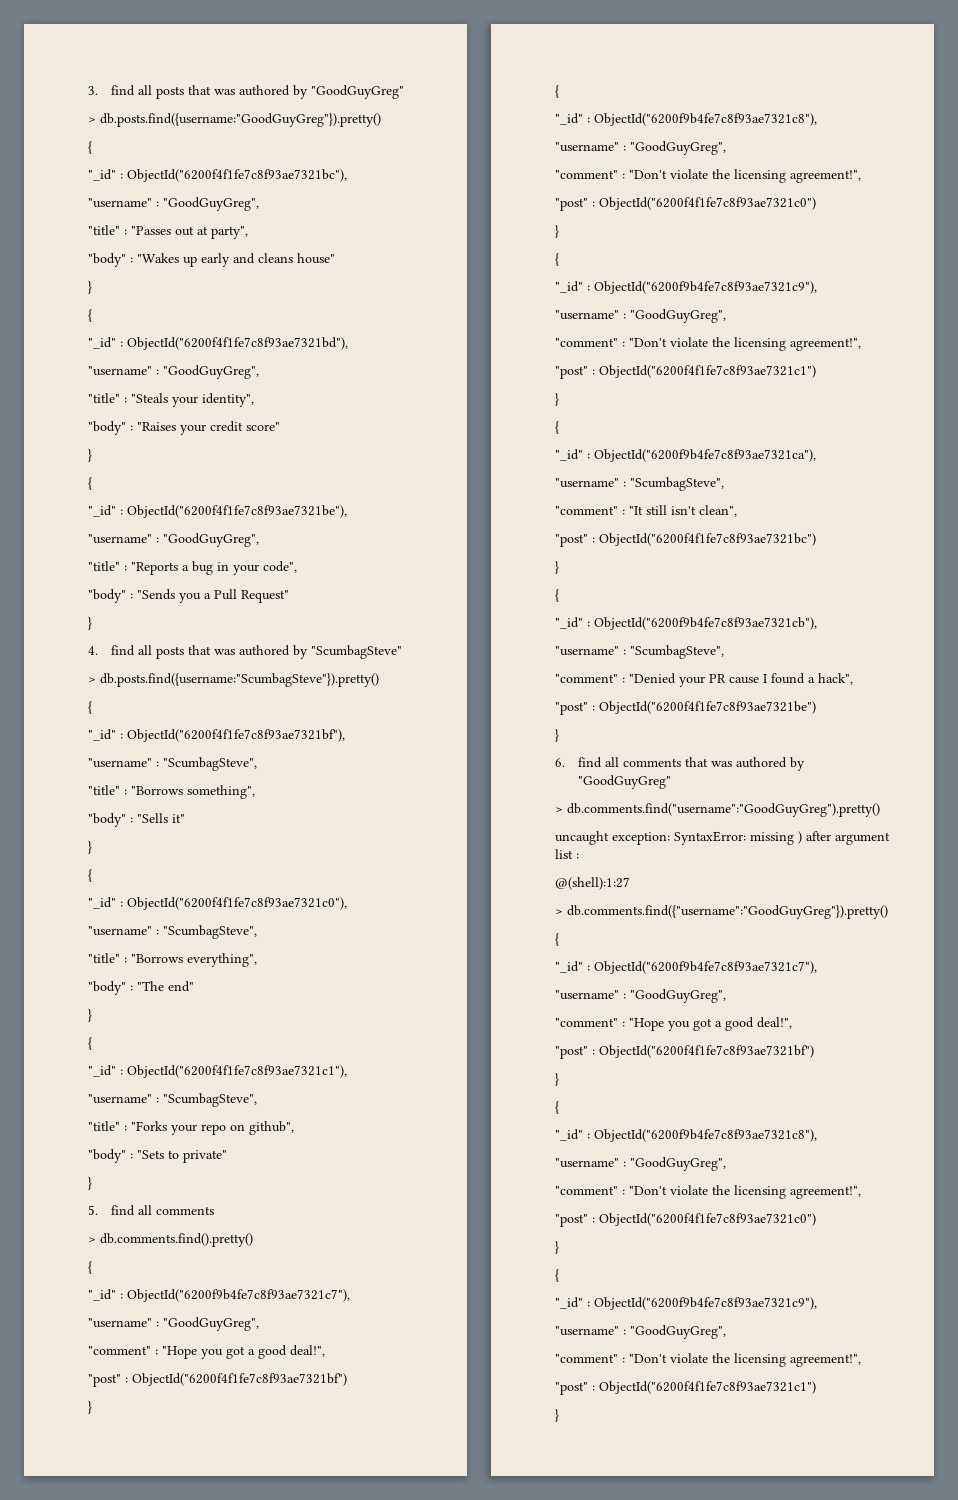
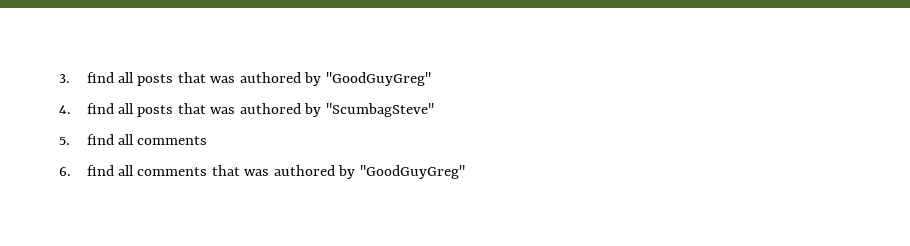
[88,113,382,127] [88,141,93,154] [88,169,348,182] [88,197,260,211] [88,225,249,239] [88,253,336,267] [88,281,93,294] [88,309,93,322] [88,337,349,350] [88,365,260,379] [88,393,255,407] [88,421,281,435] [88,449,93,462] [88,477,93,490] [88,505,348,518] [88,533,260,547] [88,561,298,575] [88,589,290,603] [88,617,93,630] // > db.posts.find({username:"GoodGuyGreg"}).pretty() // { // "_id" : ObjectId("6200f4f1fe7c8f93ae7321bc"), // "username" : "GoodGuyGreg", // "title" : "Passes out at party", // "body" : "Wakes up early and cleans house" // } // { // "_id" : ObjectId("6200f4f1fe7c8f93ae7321bd"), // "username" : "GoodGuyGreg", // "title" : "Steals your identity", // "body" : "Raises your credit score" // } // { // "_id" : ObjectId("6200f4f1fe7c8f93ae7321be"), // "username" : "GoodGuyGreg", // "title" : "Reports a bug in your code", // "body" : "Sends you a Pull Request" // } -> (431, 79) none
[88,673,380,687] [88,701,93,714] [88,729,346,742] [88,757,258,771] [88,785,256,799] [88,813,186,827] [88,841,93,854] [88,869,93,882] [88,897,348,910] [88,925,258,939] [88,953,258,967] [88,981,195,995] [88,1009,93,1022] [88,1037,93,1050] [88,1065,348,1078] [88,1093,258,1107] [88,1121,295,1135] [88,1149,228,1163] [88,1177,93,1190] [88,1205,215,1216] [88,1233,254,1247] [88,1261,93,1274] [88,1289,351,1302] [88,1317,260,1331] [88,1345,326,1359] [88,1373,348,1387] [88,1401,93,1414] [555,85,560,98] [555,113,818,126] [555,141,727,155] [555,169,862,183] [555,197,817,211] [555,225,560,238] [555,253,560,266] [555,281,818,294] [555,309,727,323] [555,337,862,351] [555,365,817,379] [555,393,560,406] [555,421,560,434] [555,449,817,462] [555,477,725,491] [555,505,738,517] [555,533,817,547] [555,561,560,574] [555,589,560,602] [555,617,818,630] [555,645,725,659] [555,673,854,687] [555,701,817,715] [555,729,560,742] > db.posts.find({username:"ScumbagSteve"}).pretty() // { // "_id" : ObjectId("6200f4f1fe7c8f93ae7321bf"), // "username" : "ScumbagSteve", // "title" : "Borrows something", // "body" : "Sells it" // } // { // "_id" : ObjectId("6200f4f1fe7c8f93ae7321c0"), // "username" : "ScumbagSteve", // "title" : "Borrows everything", // "body" : "The end" // } // { // "_id" : ObjectId("6200f4f1fe7c8f93ae7321c1"), // "username" : "ScumbagSteve", // "title" : "Forks your repo on github", // "body" : "Sets to private" // } // 5. find all comments // > db.comments.find().pretty() // { // "_id" : ObjectId("6200f9b4fe7c8f93ae7321c7"), // "username" : "GoodGuyGreg", // "comment" : "Hope you got a good deal!", // "post" : ObjectId("6200f4f1fe7c8f93ae7321bf") // } // { // "_id" : ObjectId("6200f9b4fe7c8f93ae7321c8"), // "username" : "GoodGuyGreg", // "comment" : "Don't violate the licensing agreement!", // "post" : ObjectId("6200f4f1fe7c8f93ae7321c0") // } // { // "_id" : ObjectId("6200f9b4fe7c8f93ae7321c9"), // "username" : "GoodGuyGreg", // "comment" : "Don't violate the licensing agreement!", // "post" : ObjectId("6200f4f1fe7c8f93ae7321c1") // } // { // "_id" : ObjectId("6200f9b4fe7c8f93ae7321ca"), // "username" : "ScumbagSteve", // "comment" : "It still isn't clean", // "post" : ObjectId("6200f4f1fe7c8f93ae7321bc") // } // { // "_id" : ObjectId("6200f9b4fe7c8f93ae7321cb"), // "username" : "ScumbagSteve", // "comment" : "Denied your PR cause I found a hack", // "post" : ObjectId("6200f4f1fe7c8f93ae7321be") // } -> [58,134,208,145] 5. find all comments
[555,803,881,817] [555,831,891,845] [555,849,580,859] [555,877,631,890] [555,905,889,919] [555,933,560,946] [555,961,818,974] [555,989,727,1003] [555,1017,793,1031] [555,1045,815,1059] [555,1073,560,1086] [555,1101,560,1114] [555,1129,818,1142] [555,1157,727,1171] [555,1185,862,1199] [555,1213,817,1227] [555,1241,560,1254] [555,1269,560,1282] [555,1297,818,1310] [555,1325,727,1339] [555,1353,862,1367] [555,1381,817,1395] [555,1409,560,1422] // > db.comments.find("username":"GoodGuyGreg").pretty() // uncaught exception: SyntaxError: missing ) after argument list : // @(shell):1:27 // > db.comments.find({"username":"GoodGuyGreg"}).pretty() // { // "_id" : ObjectId("6200f9b4fe7c8f93ae7321c7"), // "username" : "GoodGuyGreg", // "comment" : "Hope you got a good deal!", // "post" : ObjectId("6200f4f1fe7c8f93ae7321bf") // } // { // "_id" : ObjectId("6200f9b4fe7c8f93ae7321c8"), // "username" : "GoodGuyGreg", // "comment" : "Don't violate the licensing agreement!", // "post" : ObjectId("6200f4f1fe7c8f93ae7321c0") // } // { // "_id" : ObjectId("6200f9b4fe7c8f93ae7321c9"), // "username" : "GoodGuyGreg", // "comment" : "Don't violate the licensing agreement!", // "post" : ObjectId("6200f4f1fe7c8f93ae7321c1") // } -> (465, 172) none

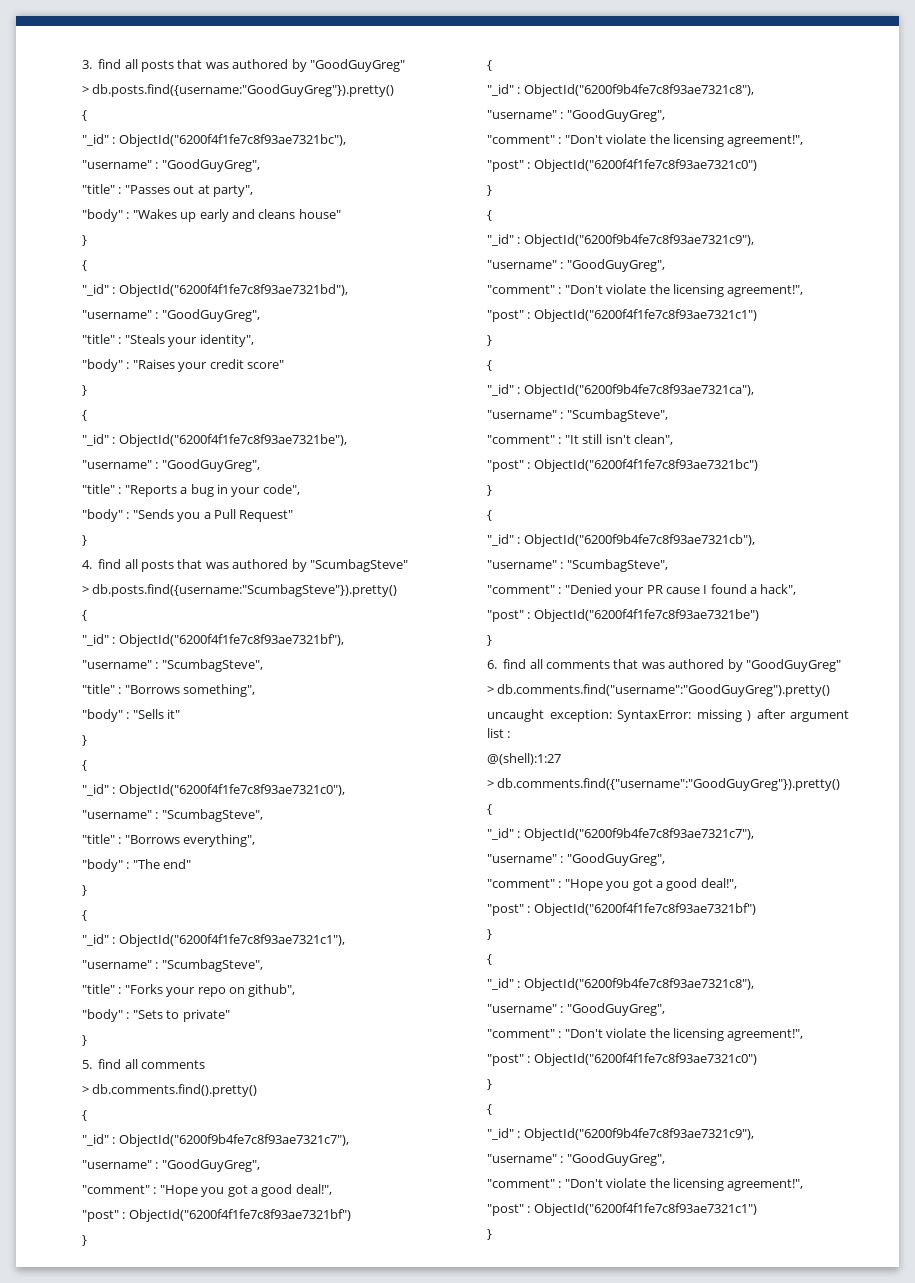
(431, 79) none -> [82,84,395,97] [82,110,88,121] [82,134,346,147] [82,159,260,172] [82,184,253,197] [82,209,341,222] [82,235,88,246] [82,260,88,271] [82,284,348,297] [82,309,260,322] [82,334,254,347] [82,359,284,372] [82,385,88,396] [82,410,88,421] [82,434,347,447] [82,459,260,472] [82,484,300,497] [82,509,294,522] [82,535,88,546] // > db.posts.find({username:"GoodGuyGreg"}).pretty() // { // "_id" : ObjectId("6200f4f1fe7c8f93ae7321bc"), // "username" : "GoodGuyGreg", // "title" : "Passes out at party", // "body" : "Wakes up early and cleans house" // } // { // "_id" : ObjectId("6200f4f1fe7c8f93ae7321bd"), // "username" : "GoodGuyGreg", // "title" : "Steals your identity", // "body" : "Raises your credit score" // } // { // "_id" : ObjectId("6200f4f1fe7c8f93ae7321be"), // "username" : "GoodGuyGreg", // "title" : "Reports a bug in your code", // "body" : "Sends you a Pull Request" // }
[58,134,208,145] 5. find all comments -> [82,584,398,597] [82,610,88,621] [82,634,344,647] [82,659,263,672] [82,684,256,697] [82,709,181,722] [82,735,88,746] [82,760,88,771] [82,784,345,797] [82,809,263,822] [82,834,256,847] [82,859,192,872] [82,885,88,896] [82,910,88,921] [82,934,345,947] [82,959,263,972] [82,984,296,997] [82,1009,230,1022] [82,1035,88,1046] [82,1059,206,1069] [82,1084,258,1097] [82,1110,88,1121] [82,1134,349,1147] [82,1159,260,1172] [82,1184,332,1197] [82,1209,351,1222] [82,1235,88,1246] [487,60,493,71] [487,84,754,97] [487,109,665,122] [487,134,804,147] [487,159,757,172] [487,185,493,196] [487,210,493,221] [487,234,754,247] [487,259,665,272] [487,284,804,297] [487,309,757,322] [487,335,493,346] [487,360,493,371] [487,384,754,397] [487,409,668,422] [487,434,673,445] [487,459,758,472] [487,485,493,496] [487,510,493,521] [487,534,755,547] [487,559,668,572] [487,584,797,597] [487,609,759,622] [487,635,493,646] > db.posts.find({username:"ScumbagSteve"}).pretty() // { // "_id" : ObjectId("6200f4f1fe7c8f93ae7321bf"), // "username" : "ScumbagSteve", // "title" : "Borrows something", // "body" : "Sells it" // } // { // "_id" : ObjectId("6200f4f1fe7c8f93ae7321c0"), // "username" : "ScumbagSteve", // "title" : "Borrows everything", // "body" : "The end" // } // { // "_id" : ObjectId("6200f4f1fe7c8f93ae7321c1"), // "username" : "ScumbagSteve", // "title" : "Forks your repo on github", // "body" : "Sets to private" // } // 5. find all comments // > db.comments.find().pretty() // { // "_id" : ObjectId("6200f9b4fe7c8f93ae7321c7"), // "username" : "GoodGuyGreg", // "comment" : "Hope you got a good deal!", // "post" : ObjectId("6200f4f1fe7c8f93ae7321bf") // } // { // "_id" : ObjectId("6200f9b4fe7c8f93ae7321c8"), // "username" : "GoodGuyGreg", // "comment" : "Don't violate the licensing agreement!", // "post" : ObjectId("6200f4f1fe7c8f93ae7321c0") // } // { // "_id" : ObjectId("6200f9b4fe7c8f93ae7321c9"), // "username" : "GoodGuyGreg", // "comment" : "Don't violate the licensing agreement!", // "post" : ObjectId("6200f4f1fe7c8f93ae7321c1") // } // { // "_id" : ObjectId("6200f9b4fe7c8f93ae7321ca"), // "username" : "ScumbagSteve", // "comment" : "It still isn't clean", // "post" : ObjectId("6200f4f1fe7c8f93ae7321bc") // } // { // "_id" : ObjectId("6200f9b4fe7c8f93ae7321cb"), // "username" : "ScumbagSteve", // "comment" : "Denied your PR cause I found a hack", // "post" : ObjectId("6200f4f1fe7c8f93ae7321be") // }
(465, 172) none -> [487,684,831,697] [487,709,849,722] [487,728,511,738] [487,753,562,765] [487,778,841,791] [487,804,493,815] [487,828,754,841] [487,853,665,866] [487,878,737,891] [487,903,756,916] [487,929,493,940] [487,954,493,965] [487,978,754,991] [487,1003,665,1016] [487,1028,804,1041] [487,1053,757,1066] [487,1079,493,1090] [487,1104,493,1115] [487,1128,754,1141] [487,1153,665,1166] [487,1178,804,1191] [487,1203,757,1216] [487,1229,493,1240] // > db.comments.find("username":"GoodGuyGreg").pretty() // uncaught exception: SyntaxError: missing ) after argument list : // @(shell):1:27 // > db.comments.find({"username":"GoodGuyGreg"}).pretty() // { // "_id" : ObjectId("6200f9b4fe7c8f93ae7321c7"), // "username" : "GoodGuyGreg", // "comment" : "Hope you got a good deal!", // "post" : ObjectId("6200f4f1fe7c8f93ae7321bf") // } // { // "_id" : ObjectId("6200f9b4fe7c8f93ae7321c8"), // "username" : "GoodGuyGreg", // "comment" : "Don't violate the licensing agreement!", // "post" : ObjectId("6200f4f1fe7c8f93ae7321c0") // } // { // "_id" : ObjectId("6200f9b4fe7c8f93ae7321c9"), // "username" : "GoodGuyGreg", // "comment" : "Don't violate the licensing agreement!", // "post" : ObjectId("6200f4f1fe7c8f93ae7321c1") // }

